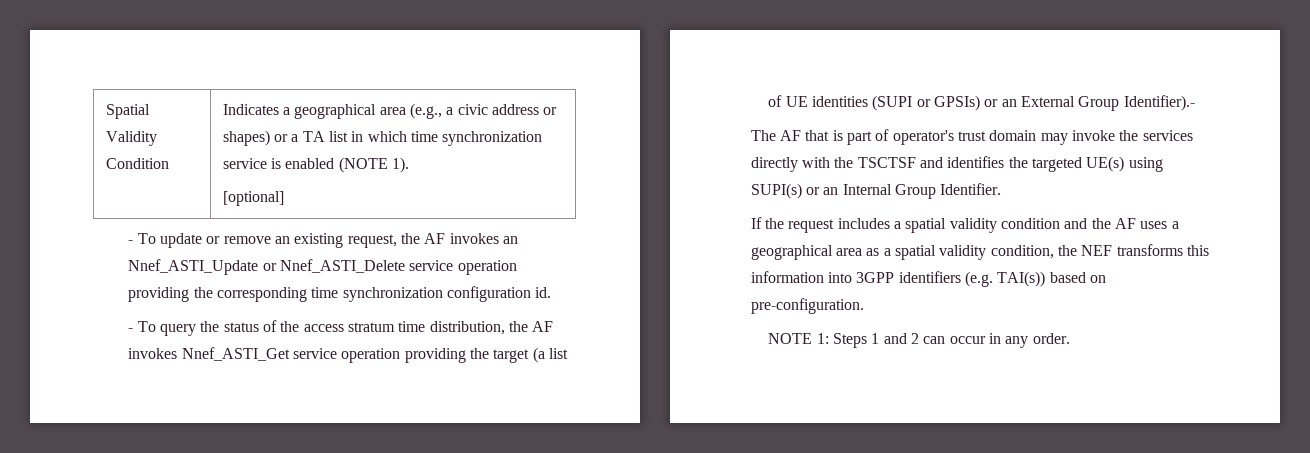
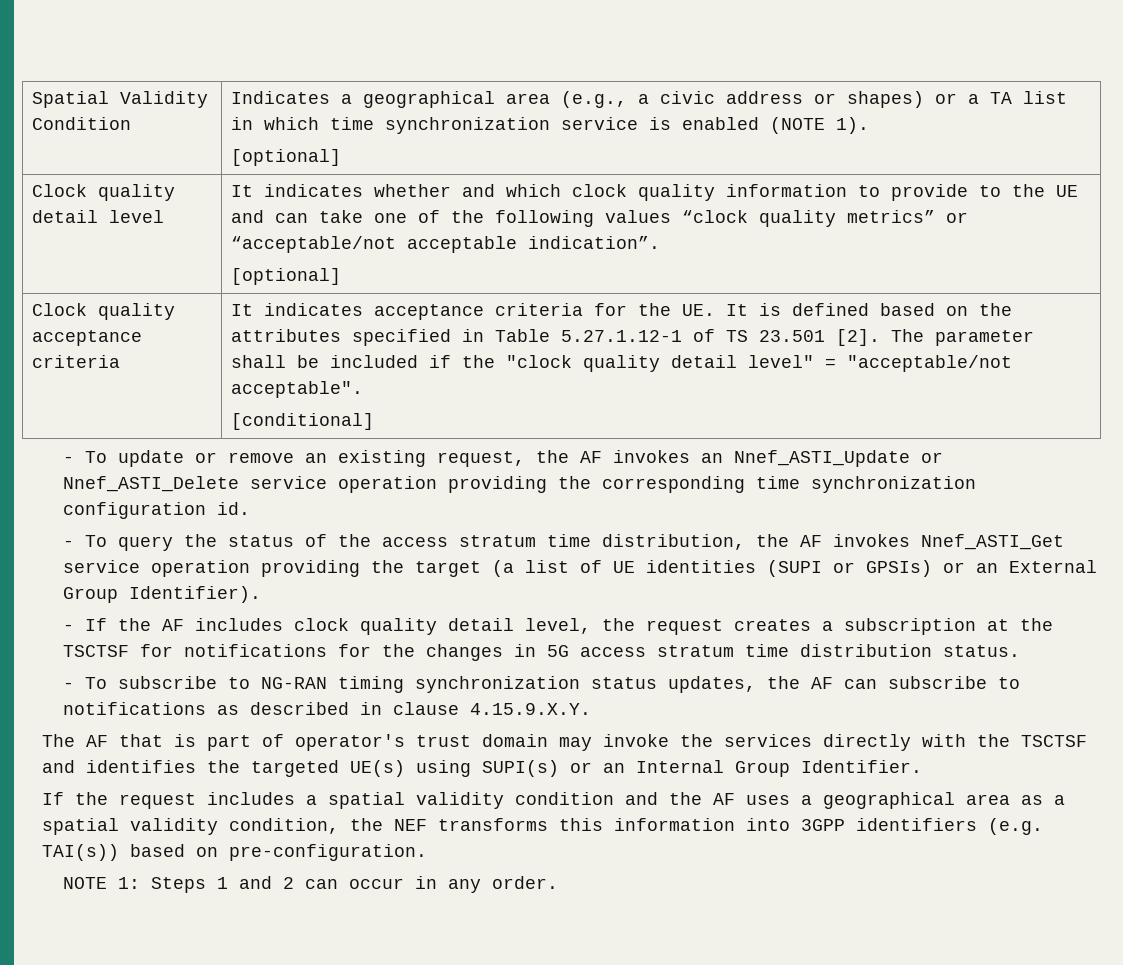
(284, 198) none -> [31,184,175,201] [31,210,164,223] [230,184,1078,201] [230,210,968,227] [230,236,660,253] [230,268,341,285] [31,303,175,320] [31,330,142,346] [31,355,120,368] [230,303,1012,320] [230,329,1034,346] [230,355,1012,372] [230,381,363,398] [230,413,374,430] // Clock quality detail level | It indicates whether and which clock quality information to provide to the UE and can take one of the following values “clock quality metrics” or “acceptable/not acceptable indication”. // [optional] // Clock quality acceptance criteria | It indicates acceptance criteria for the UE. It is defined based on the attributes specified in Table 5.27.1.12-1 of TS 23.501 [2]. The parameter shall be included if the "clock quality detail level" = "acceptable/not acceptable". // [conditional]
[1123,95,1195,111] Identifier).- -> [128,586,261,603] [62,618,1053,635] [62,644,1020,661] [62,676,1020,693] [62,702,591,715] Identifier). // - If the AF includes clock quality detail level, the request creates a subscription at the TSCTSF for notifications for the changes in 5G access stratum time distribution status. // - To subscribe to NG-RAN timing synchronization status updates, the AF can subscribe to notifications as described in clause 4.15.9.X.Y.

